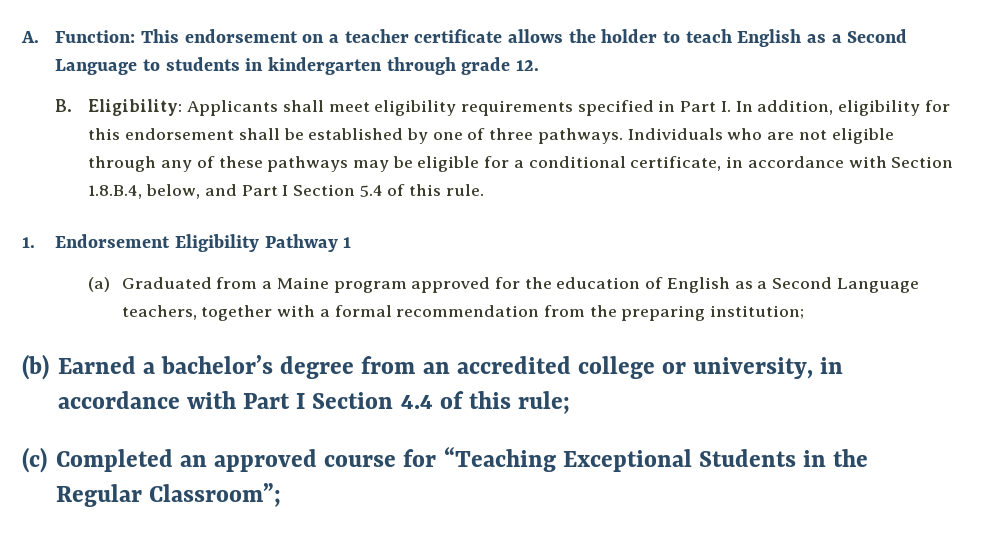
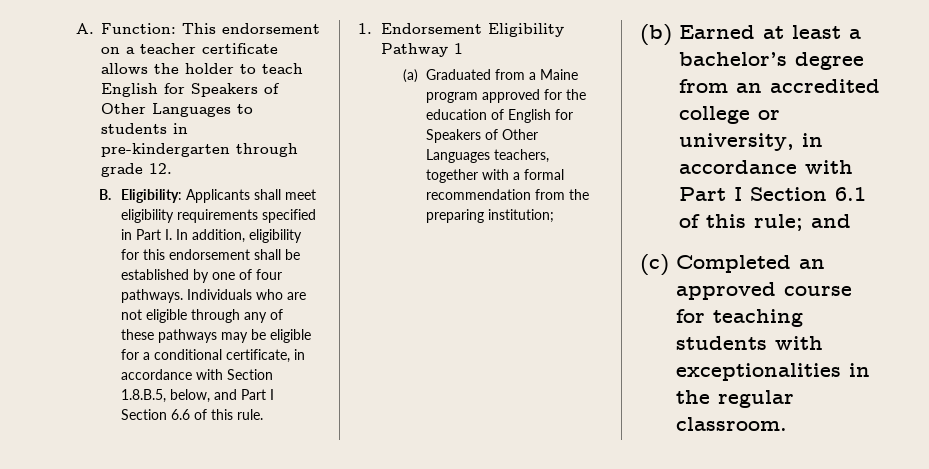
[806,29,908,43] [55,59,138,75] as a Second Language -> [164,83,280,97] [101,103,231,117] for Speakers of Other Languages
[267,57,382,75] kindergarten -> [101,143,230,157] pre-kindergarten
[489,128,534,140] three -> [256,269,283,280] four
[88,185,143,199] 1.8.B.4, -> [121,389,167,403] 1.8.B.5,
[359,185,383,197] 5.4 -> [171,409,191,420] 6.6
[734,277,919,293] as a Second Language -> [554,109,573,120] [425,129,538,143] [425,149,490,163] for Speakers of Other Languages
(136, 365) none -> [763,25,841,39] at least
[400,395,433,409] 4.4 -> [835,187,866,201] 6.1
(570, 402) none -> [811,214,851,228] and
[443,447,869,472] [55,483,281,507] “Teaching Exceptional Students in the Regular Classroom”; -> [713,309,803,327] [676,336,823,350] [676,363,870,381] [676,390,794,408] [676,417,787,431] teaching students with exceptionalities in the regular classroom.

